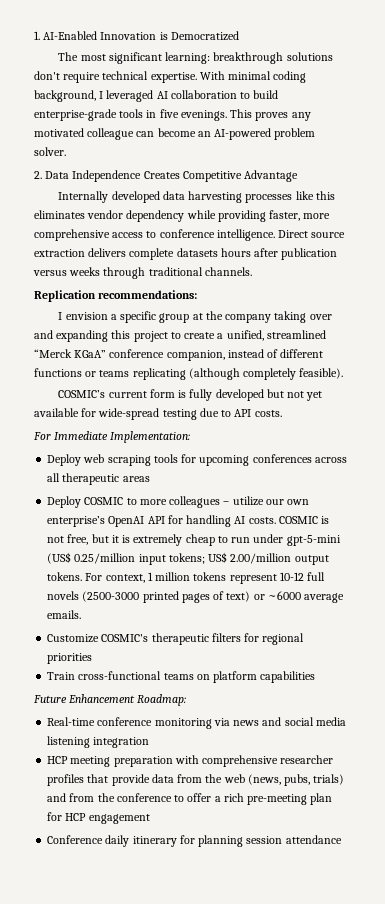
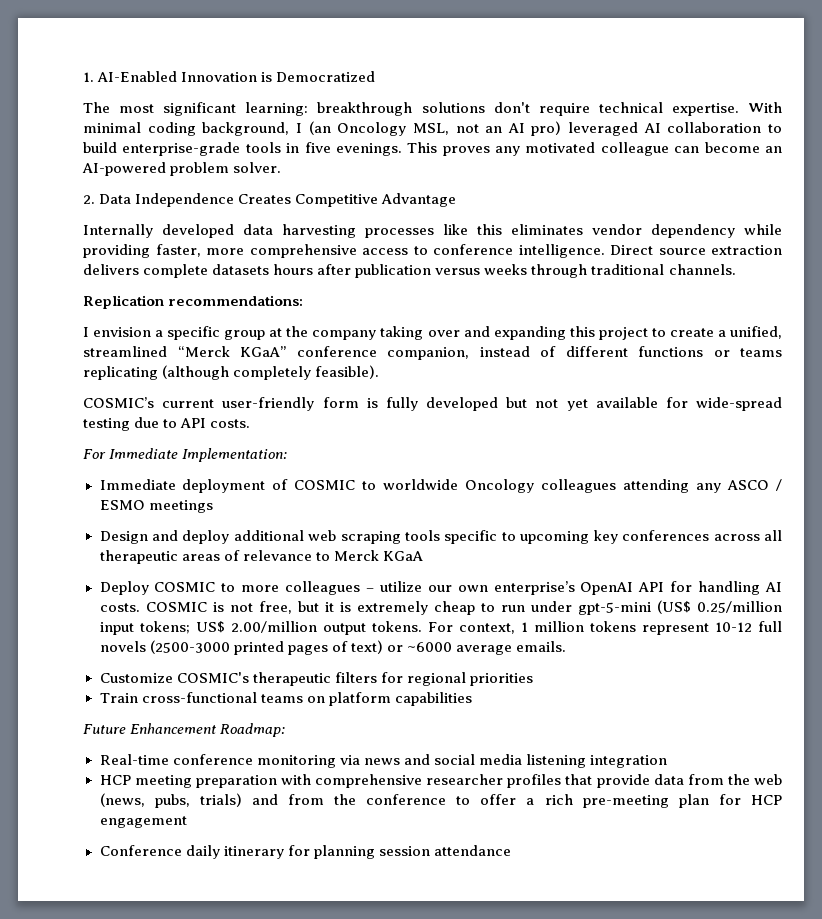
(104, 95) none -> [308,121,562,136] (an Oncology MSL, not an AI pro)
(147, 394) none -> [222,397,315,411] user-friendly
[47,454,250,466] Deploy web scraping tools for upcoming -> [99,479,783,493] [99,500,213,513] [99,530,618,544] Immediate deployment of COSMIC to worldwide Oncology colleagues attending any ASCO / ESMO meetings // Design and deploy additional web scraping tools specific to upcoming key
(150, 479) none -> [223,550,423,561] of relevance to Merck KGaA

